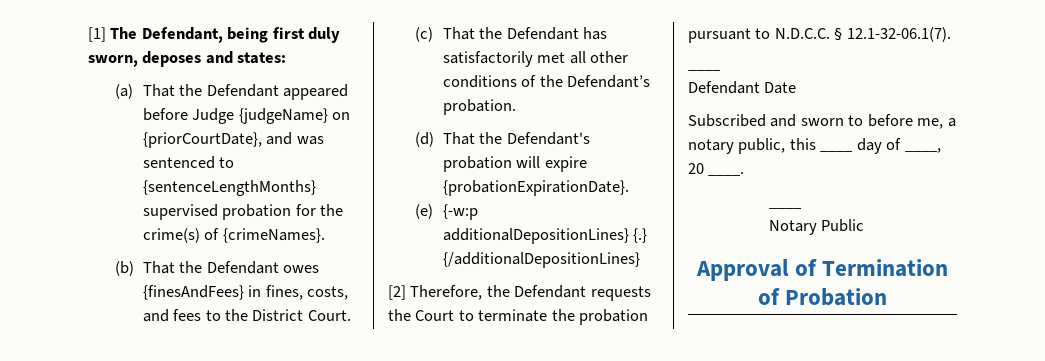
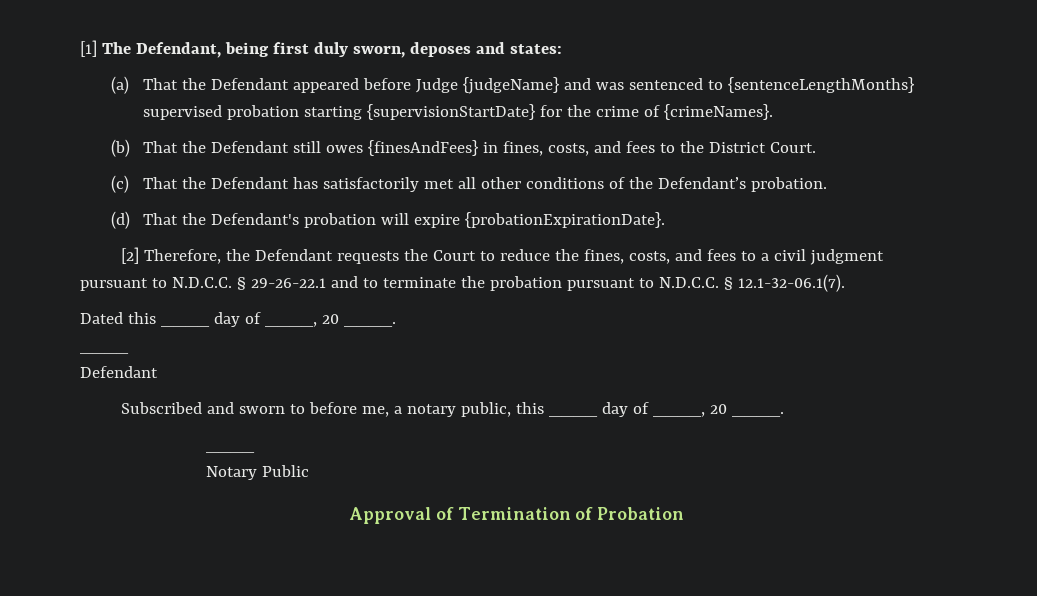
[332,112,351,120] [142,132,262,148] on {priorCourtDate}, -> (559, 85) none
(292, 212) none -> [303,104,535,120] starting {supervisionStartDate}
[142,228,200,243] crime(s) -> [595,106,639,117] crime
(279, 267) none -> [292,141,321,153] still
[415,204,478,220] [442,228,648,244] [442,252,640,268] // (e) {-w:p additionalDepositionLines} {.} {/additionalDepositionLines} -> (665, 220) none
(474, 315) none -> [499,249,884,265] [80,276,378,291] reduce the fines, costs, and fees to a civil judgment pursuant to N.D.C.C. § 29-26-22.1 and to
(951, 34) none -> [80,312,156,324] [160,312,396,327] // Dated this ____ day of ____, 20 ____.
[764,82,797,94] Date -> (158, 372) none

